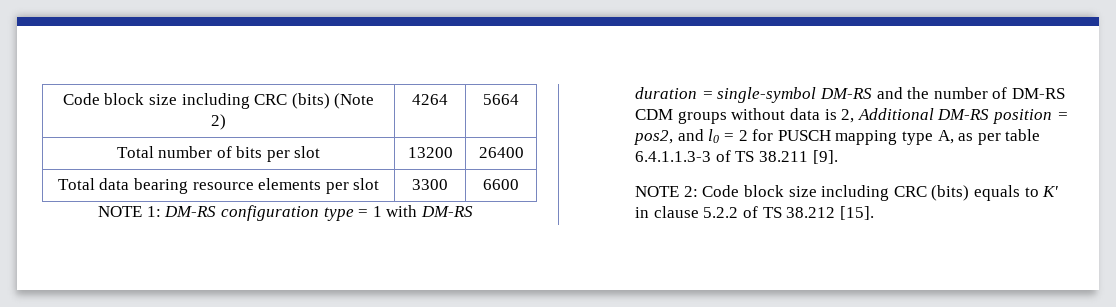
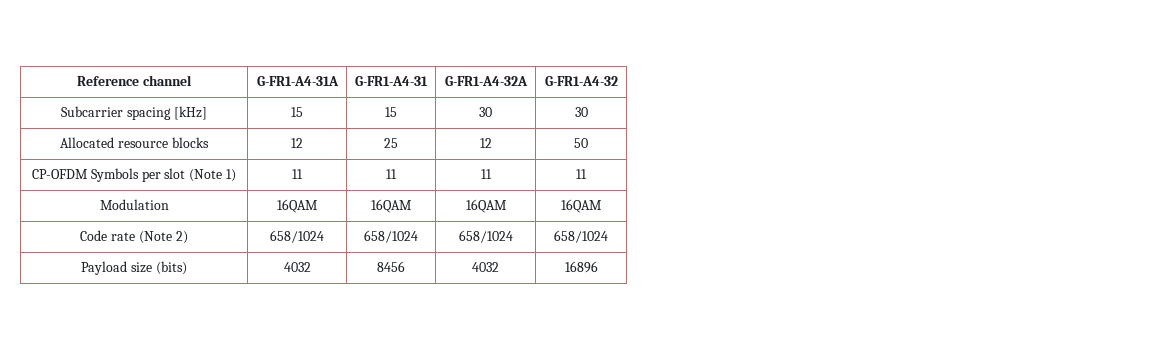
[62,93,375,109] [211,114,226,130] [411,94,448,105] [482,94,519,105] [116,146,321,162] [407,147,453,158] [478,147,524,158] [57,178,380,194] [411,179,448,190] [482,179,519,190] [98,205,473,221] [635,87,1065,103] [635,108,1068,124] [634,129,1041,145] [635,150,838,164] [635,185,1059,201] [635,206,874,220] Code block size including CRC (bits) (Note 2) | 4264 | 5664 // Total number of bits per slot | 13200 | 26400 // Total data bearing resource elements per slot | 3300 | 6600 // NOTE 1: DM-RS configuration type = 1 with DM-RS duration = single-symbol DM-RS and the number of DM-RS CDM groups without data is 2, Additional DM-RS position = pos2, and l0 = 2 for PUSCH mapping type A, as per table 6.4.1.1.3-3 of TS 38.211 [9]. // NOTE 2: Code block size including CRC (bits) equals to K' in clause 5.2.2 of TS 38.212 [15]. -> [77,75,192,86] [256,76,339,86] [355,76,428,86] [444,76,528,86] [544,76,618,86] [61,106,207,120] [291,107,303,117] [385,107,397,117] [479,107,492,117] [574,107,588,117] [60,137,209,148] [291,138,303,148] [384,138,398,148] [479,138,492,148] [574,138,588,148] [32,168,236,182] [292,169,303,179] [386,169,397,179] [480,169,492,179] [576,169,587,179] [99,199,169,210] [277,199,318,213] [371,199,412,213] [465,199,507,213] [561,199,602,213] [80,230,188,244] [270,230,324,243] [364,230,418,243] [458,230,513,243] [554,230,608,243] [81,261,187,275] [283,262,311,272] [377,261,405,272] [472,262,499,272] [564,261,598,273] Reference channel | G-FR1-A4-31A | G-FR1-A4-31 | G-FR1-A4-32A | G-FR1-A4-32 // Subcarrier spacing [kHz] | 15 | 15 | 30 | 30 // Allocated resource blocks | 12 | 25 | 12 | 50 // CP-OFDM Symbols per slot (Note 1) | 11 | 11 | 11 | 11 // Modulation | 16QAM | 16QAM | 16QAM | 16QAM // Code rate (Note 2) | 658/1024 | 658/1024 | 658/1024 | 658/1024 // Payload size (bits) | 4032 | 8456 | 4032 | 16896

